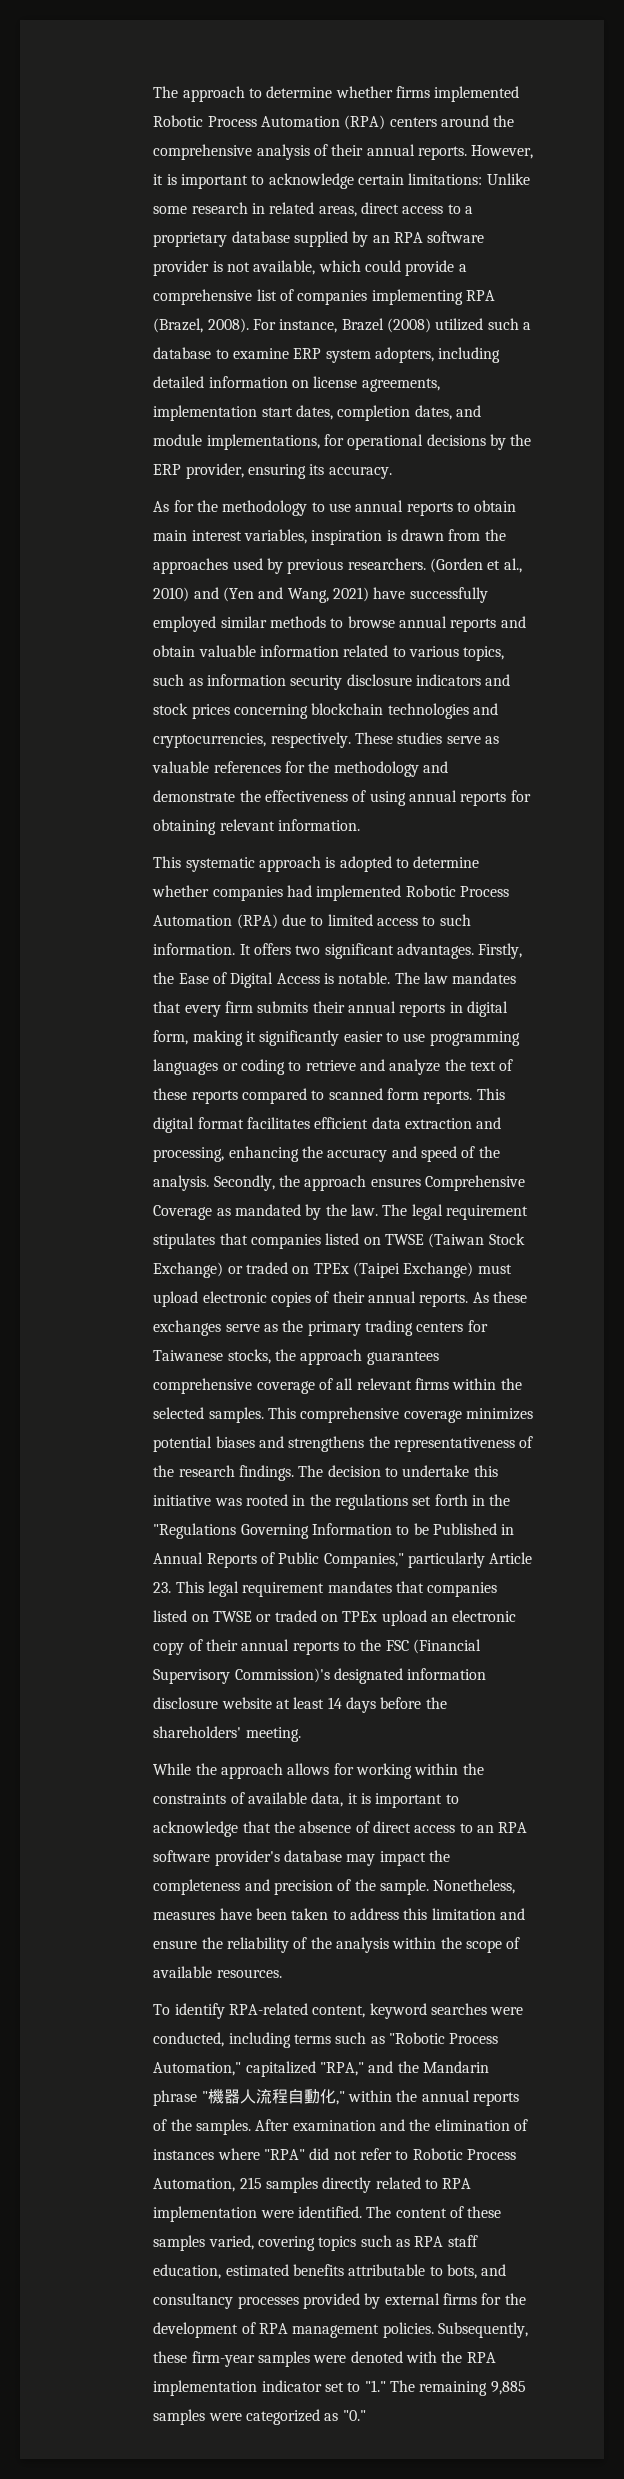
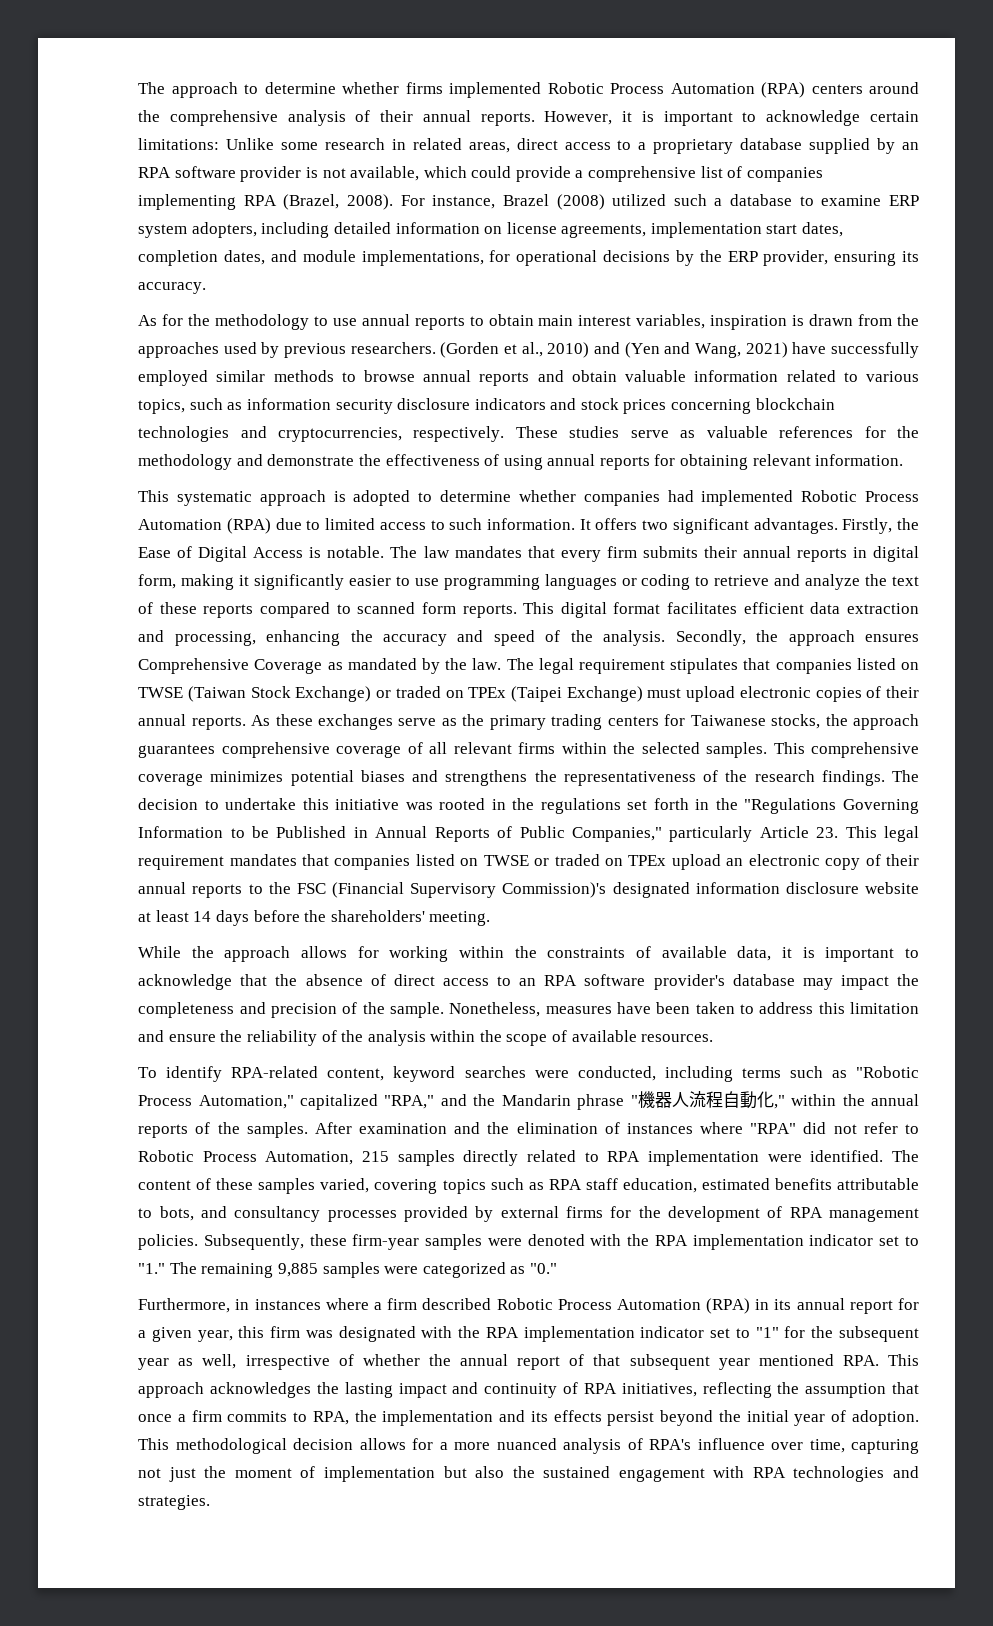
(366, 2415) none -> [138,1298,919,1314] [138,1326,919,1342] [138,1354,919,1370] [138,1382,919,1398] [138,1410,919,1426] [138,1438,920,1454] [138,1466,920,1482] [138,1495,211,1510] // Furthermore, in instances where a firm described Robotic Process Automation (RPA) in its annual report for a given year, this firm was designated with the RPA implementation indicator set to "1" for the subsequent year as well, irrespective of whether the annual report of that subsequent year mentioned RPA. This approach acknowledges the lasting impact and continuity of RPA initiatives, reflecting the assumption that once a firm commits to RPA, the implementation and its effects persist beyond the initial year of adoption. This methodological decision allows for a more nuanced analysis of RPA's influence over time, capturing not just the moment of implementation but also the sustained engagement with RPA technologies and strategies.

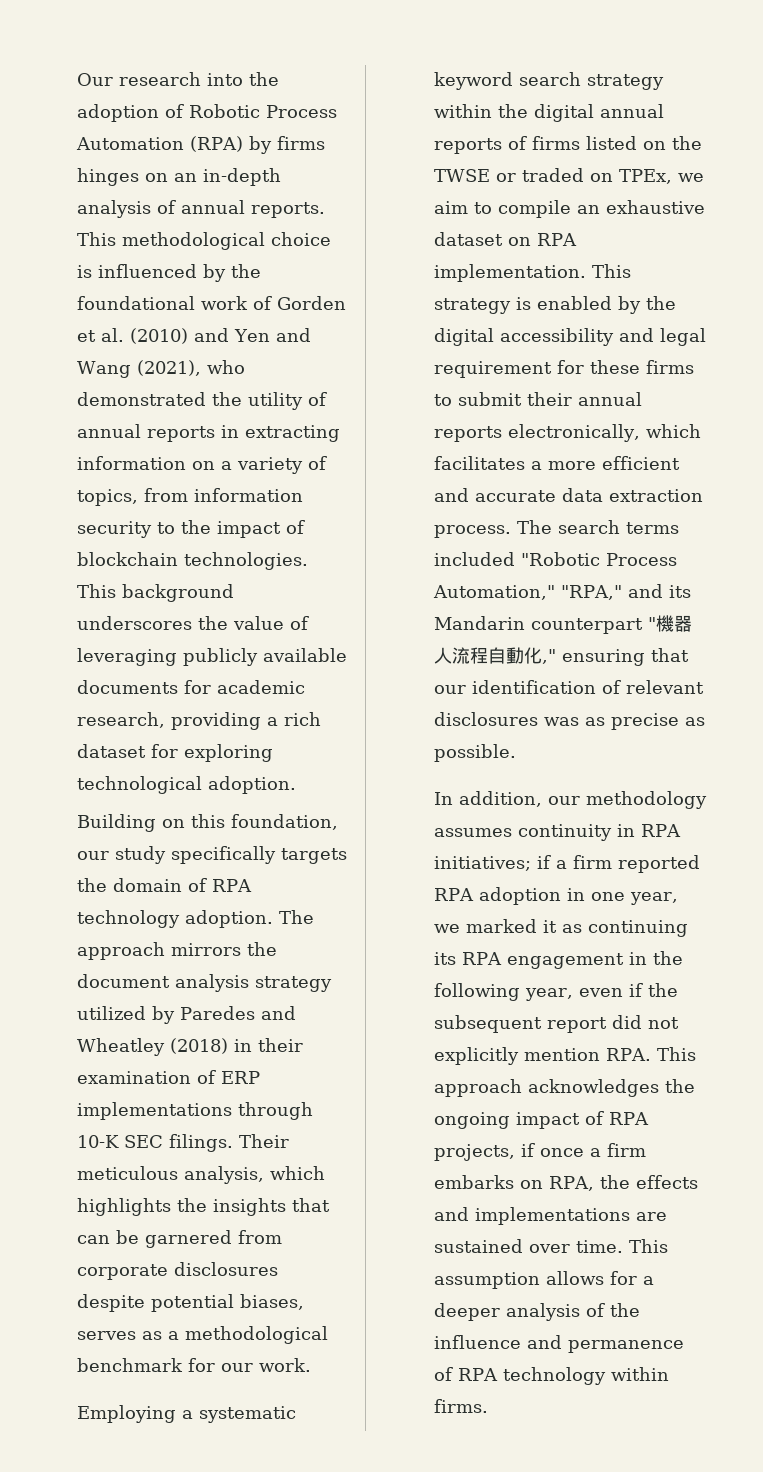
[138,82,919,98] [138,110,920,126] [138,138,919,154] [138,166,823,182] [138,194,919,210] [138,222,844,238] [138,250,919,266] [138,282,207,294] [138,314,920,330] [138,342,919,358] [138,370,920,386] [138,398,835,414] [138,426,919,442] [138,454,904,470] [138,490,919,506] [138,518,920,534] [138,546,920,562] [138,574,920,590] [138,602,919,618] [138,630,919,646] [138,658,919,674] [138,686,920,702] [138,714,919,730] [138,742,919,758] [138,770,919,786] [138,798,920,814] [138,826,920,842] [138,854,920,870] [138,882,919,898] [138,910,491,926] [138,946,919,962] [138,974,919,990] [138,1002,919,1018] [138,1030,714,1046] [138,1066,847,1082] The approach to determine whether firms implemented Robotic Process Automation (RPA) centers around the comprehensive analysis of their annual reports. However, it is important to acknowledge certain limitations: Unlike some research in related areas, direct access to a proprietary database supplied by an RPA software provider is not available, which could provide a comprehensive list of companies implementing RPA (Brazel, 2008). For instance, Brazel (2008) utilized such a database to examine ERP system adopters, including detailed information on license agreements, implementation start dates, completion dates, and module implementations, for operational decisions by the ERP provider, ensuring its accuracy. // As for the methodology to use annual reports to obtain main interest variables, inspiration is drawn from the approaches used by previous researchers. (Gorden et al., 2010) and (Yen and Wang, 2021) have successfully employed similar methods to browse annual reports and obtain valuable information related to various topics, such as information security disclosure indicators and stock prices concerning blockchain technologies and cryptocurrencies, respectively. These studies serve as valuable references for the methodology and demonstrate the effectiveness of using annual reports for obtaining relevant information. // This systematic approach is adopted to determine whether companies had implemented Robotic Process Automation (RPA) due to limited access to such information. It offers two significant advantages. Firstly, the Ease of Digital Access is notable. The law mandates that every firm submits their annual reports in digital form, making it significantly easier to use programming languages or coding to retrieve and analyze the text of these reports compared to scanned form reports. This digital format facilitates efficient data extraction and processing, enhancing the accuracy and speed of the analysis. Secondly, the approach ensures Comprehensive Coverage as mandated by the law. The legal requirement stipulates that companies listed on TWSE (Taiwan Stock Exchange) or traded on TPEx (Taipei Exchange) must upload electronic copies of their annual reports. As these exchanges serve as the primary trading centers for Taiwanese stocks, the approach guarantees comprehensive coverage of all relevant firms within the selected samples. This comprehensive coverage minimizes potential biases and strengthens the representativeness of the research findings. The decision to undertake this initiative was rooted in the regulations set forth in the "Regulations Governing Information to be Published in Annual Reports of Public Companies," particularly Article 23. This legal requirement mandates that companies listed on TWSE or traded on TPEx upload an electronic copy of their annual reports to the FSC (Financial Supervisory Commission)'s designated information disclosure website at least 14 days before the shareholders' meeting. // While the approach allows for working within the constraints of available data, it is important to acknowledge that the absence of direct access to an RPA software provider's database may impact the completeness and precision of the sample. Nonetheless, measures have been taken to address this limitation and ensure the reliability of the analysis within the scope of available resources. // To identify RPA-related content, keyword searches were conducted, including terms such as -> [76,72,279,86] [76,104,337,122] [75,136,325,154] [76,168,281,186] [76,200,325,218] [76,232,331,250] [76,264,261,282] [76,296,346,310] [76,328,311,344] [76,360,245,378] [76,392,327,410] [76,424,340,442] [76,456,327,474] [76,488,303,506] [76,520,305,538] [76,552,308,570] [76,584,234,602] [76,616,309,630] [76,648,347,666] [76,680,305,694] [76,712,321,730] [76,744,273,762] [76,776,296,794] [76,814,338,832] [76,846,347,864] [76,878,252,892] [76,910,314,928] [76,942,277,960] [76,974,332,992] [76,1006,296,1024] [76,1038,303,1056] [76,1070,260,1084] [76,1102,313,1120] [76,1134,289,1152] [76,1166,325,1184] [76,1198,330,1216] [76,1230,282,1248] [76,1262,278,1280] [76,1294,304,1312] [76,1326,328,1344] [76,1358,311,1372] [76,1405,296,1423] [433,72,664,90] [433,104,664,122] [433,136,702,154] [433,168,704,184] [433,200,705,218] [433,232,577,246] [433,264,631,282] [433,296,676,314] [433,328,706,346] [433,360,694,378] [433,392,642,406] [433,424,701,442] [433,456,680,470] [433,488,703,502] [433,520,679,538] [433,552,515,566] Our research into the adoption of Robotic Process Automation (RPA) by firms hinges on an in-depth analysis of annual reports. This methodological choice is influenced by the foundational work of Gorden et al. (2010) and Yen and Wang (2021), who demonstrated the utility of annual reports in extracting information on a variety of topics, from information security to the impact of blockchain technologies. This background underscores the value of leveraging publicly available documents for academic research, providing a rich dataset for exploring technological adoption. // Building on this foundation, our study specifically targets the domain of RPA technology adoption. The approach mirrors the document analysis strategy utilized by Paredes and Wheatley (2018) in their examination of ERP implementations through 10-K SEC filings. Their meticulous analysis, which highlights the insights that can be garnered from corporate disclosures despite potential biases, serves as a methodological benchmark for our work. // Employing a systematic keyword search strategy within the digital annual reports of firms listed on the TWSE or traded on TPEx, we aim to compile an exhaustive dataset on RPA implementation. This strategy is enabled by the digital accessibility and legal requirement for these firms to submit their annual reports electronically, which facilitates a more efficient and accurate data extraction process. The search terms included
[300,1094,379,1110] capitalized -> (555, 592) none
[473,1094,625,1110] the Mandarin phrase -> [668,585,691,598] [433,616,643,634] its Mandarin counterpart
[791,1094,919,1106] [138,1122,920,1138] [138,1150,920,1166] [138,1178,920,1194] [138,1206,919,1222] [138,1234,920,1250] [138,1262,557,1278] [138,1298,919,1314] [138,1326,919,1342] [138,1354,834,1370] within the annual reports of the samples. After examination and the elimination of instances where "RPA" did not refer to Robotic Process Automation, 215 samples directly related to RPA implementation were identified. The content of these samples varied, covering topics such as RPA staff education, estimated benefits attributable to bots, and consultancy processes provided by external firms for the development of RPA management policies. Subsequently, these firm-year samples were denoted with the RPA implementation indicator set to "1." The remaining 9,885 samples were categorized as "0." // Furthermore, in instances where a firm described Robotic Process Automation (RPA) in its annual report for a given year, this firm was designated with the RPA implementation indicator set to "1" for the subsequent year as well, irrespective of whether the annual report of that subsequent year mentioned -> [561,648,689,666] [433,680,704,694] [433,712,705,730] [433,744,516,762] [433,791,707,809] [433,824,681,841] [433,855,700,873] [433,887,678,905] [433,919,688,937] [433,951,683,969] [433,983,678,1001] [433,1015,679,1033] [433,1047,600,1065] ensuring that our identification of relevant disclosures was as precise as possible. // In addition, our methodology assumes continuity in RPA initiatives; if a firm reported RPA adoption in one year, we marked it as continuing its RPA engagement in the following year, even if the subsequent report did not explicitly mention
[344,1382,919,1398] [138,1410,919,1426] [138,1438,920,1454] [138,1466,920,1482] [138,1495,211,1510] lasting impact and continuity of RPA initiatives, reflecting the assumption that once a firm commits to RPA, the implementation and its effects persist beyond the initial year of adoption. This methodological decision allows for a more nuanced analysis of RPA's influence over time, capturing not just the moment of implementation but also the sustained engagement with RPA technologies and strategies. -> [433,1111,649,1129] [433,1143,646,1161] [433,1175,698,1191] [433,1207,667,1225] [433,1239,668,1253] [433,1271,654,1289] [433,1303,640,1321] [433,1335,684,1353] [433,1367,669,1385] [433,1399,488,1413] ongoing impact of RPA projects, if once a firm embarks on RPA, the effects and implementations are sustained over time. This assumption allows for a deeper analysis of the influence and permanence of RPA technology within firms.

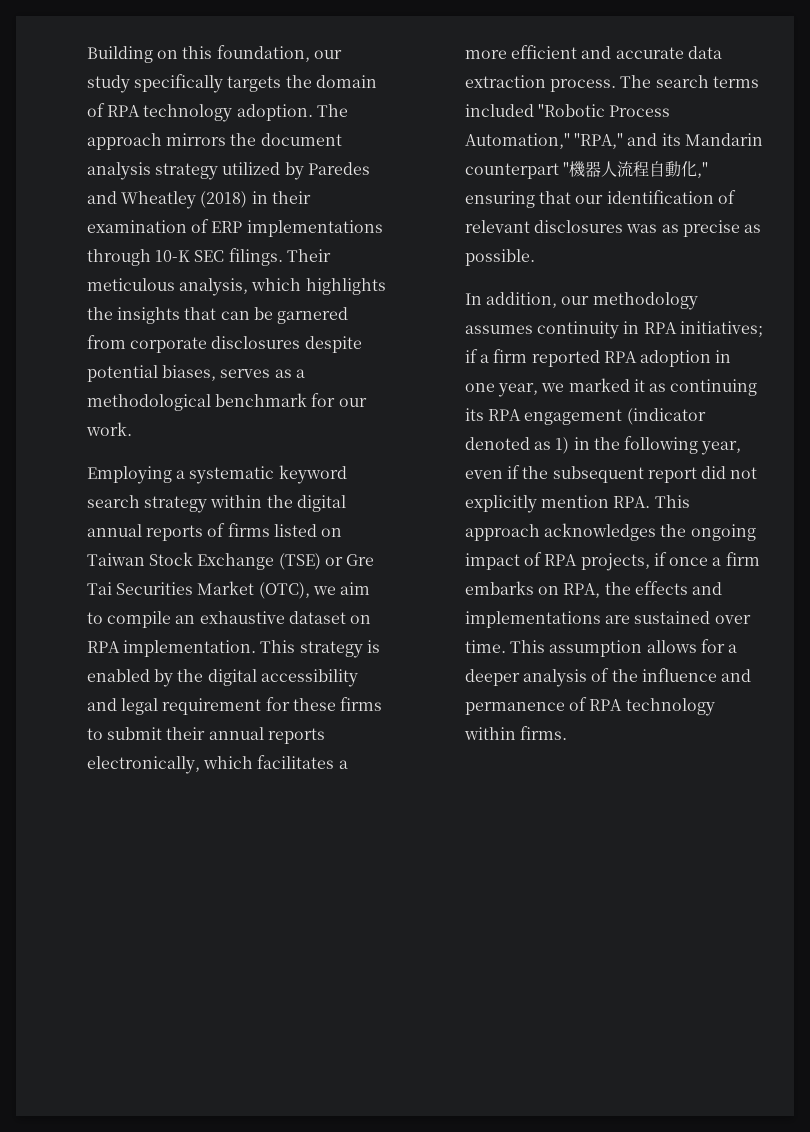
[76,72,279,86] [76,104,337,122] [75,136,325,154] [76,168,281,186] [76,200,325,218] [76,232,331,250] [76,264,261,282] [76,296,346,310] [76,328,311,344] [76,360,245,378] [76,392,327,410] [76,424,340,442] [76,456,327,474] [76,488,303,506] [76,520,305,538] [76,552,308,570] [76,584,234,602] [76,616,309,630] [76,648,347,666] [76,680,305,694] [76,712,321,730] [76,744,273,762] [76,776,296,794] Our research into the adoption of Robotic Process Automation (RPA) by firms hinges on an in-depth analysis of annual reports. This methodological choice is influenced by the foundational work of Gorden et al. (2010) and Yen and Wang (2021), who demonstrated the utility of annual reports in extracting information on a variety of topics, from information security to the impact of blockchain technologies. This background underscores the value of leveraging publicly available documents for academic research, providing a rich dataset for exploring technological adoption. // -> (86, 54) none
[671,136,702,150] [433,168,672,184] the TWSE or traded on TPEx, -> [86,552,375,570] [86,581,310,599] Taiwan Stock Exchange (TSE) or Gre Tai Securities Market (OTC),
(624, 961) none -> [626,408,706,425] [464,437,570,454] (indicator denoted as 1)

